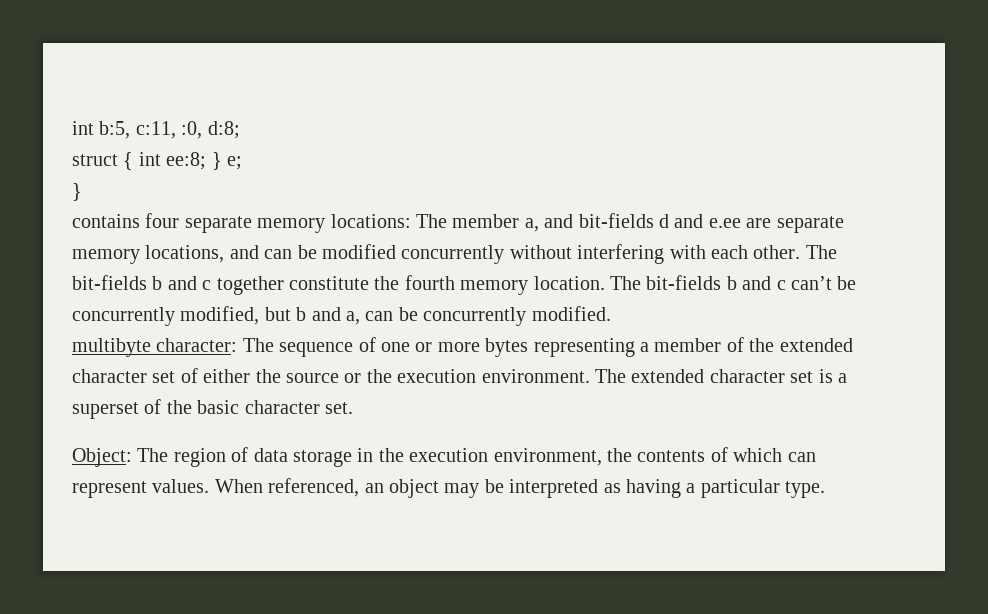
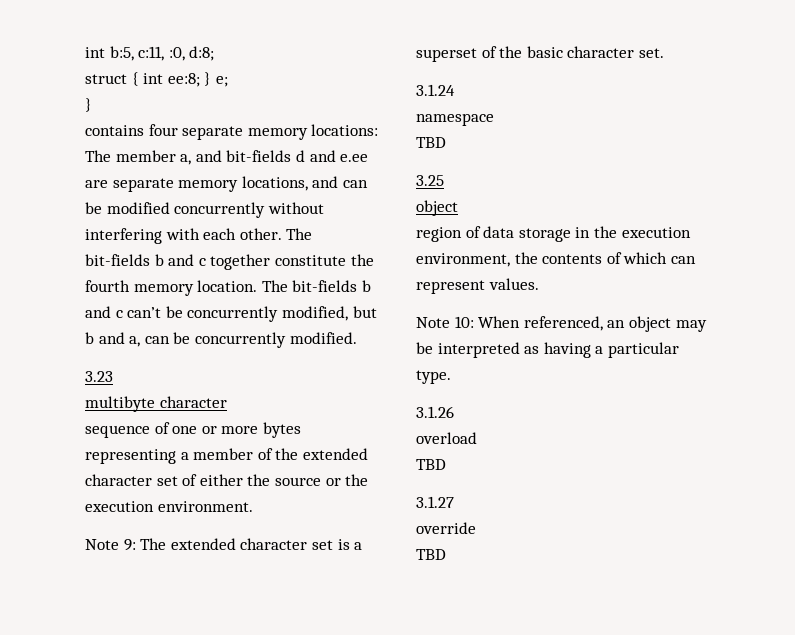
(611, 313) none -> [85,371,113,382] // 3.23
[156,338,274,352] character: The -> [159,396,227,408] character //
(590, 376) none -> [85,539,136,551] // Note 9:
[72,448,169,467] Object: The -> [416,84,455,96] [416,113,494,126] [416,137,446,148] [416,175,444,186] [416,200,458,216] 3.1.24 // namespace // TBD // 3.25 // object //
(210, 486) none -> [416,316,474,328] // Note 10:
(826, 489) none -> [416,406,454,418] [416,432,477,444] [416,459,446,470] [416,496,454,508] [416,522,476,534] [416,549,446,560] // 3.1.26 // overload // TBD // 3.1.27 // override // TBD

